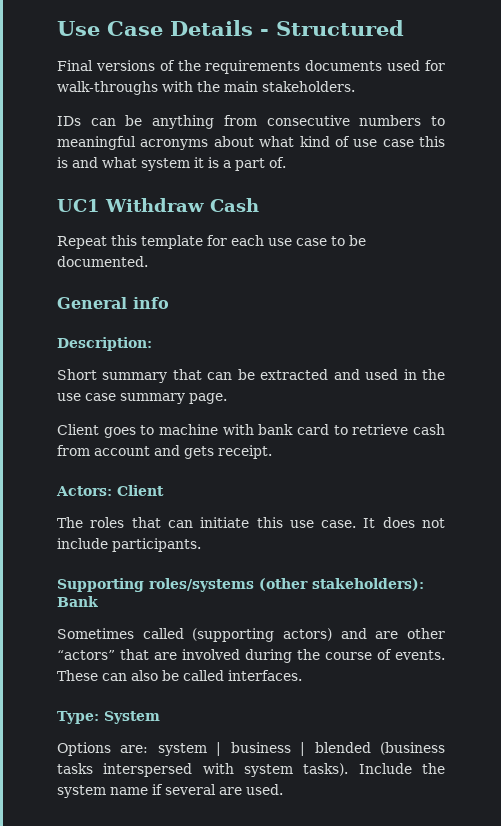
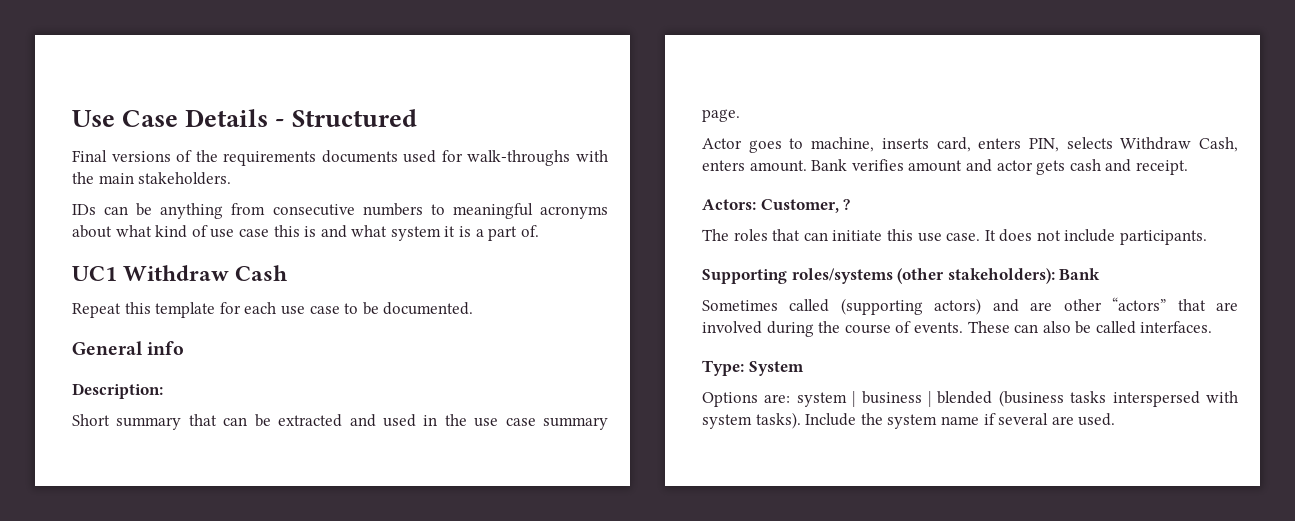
[57,424,99,435] Client -> [702,138,742,149] Actor
[159,424,446,435] [57,445,214,459] machine with bank card to retrieve cash from account and gets -> [811,137,1238,152] [702,159,1132,175] machine, inserts card, enters PIN, selects Withdraw Cash, enters amount. Bank verifies amount and actor gets cash and
[117,485,164,496] Client -> [760,199,851,213] Customer, ?

